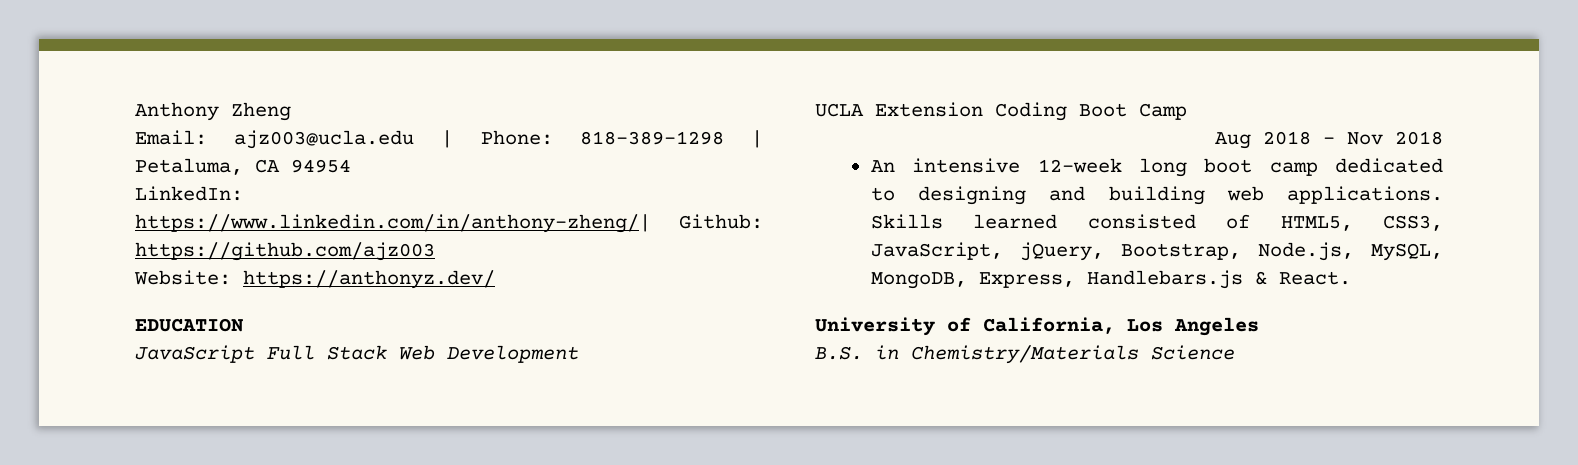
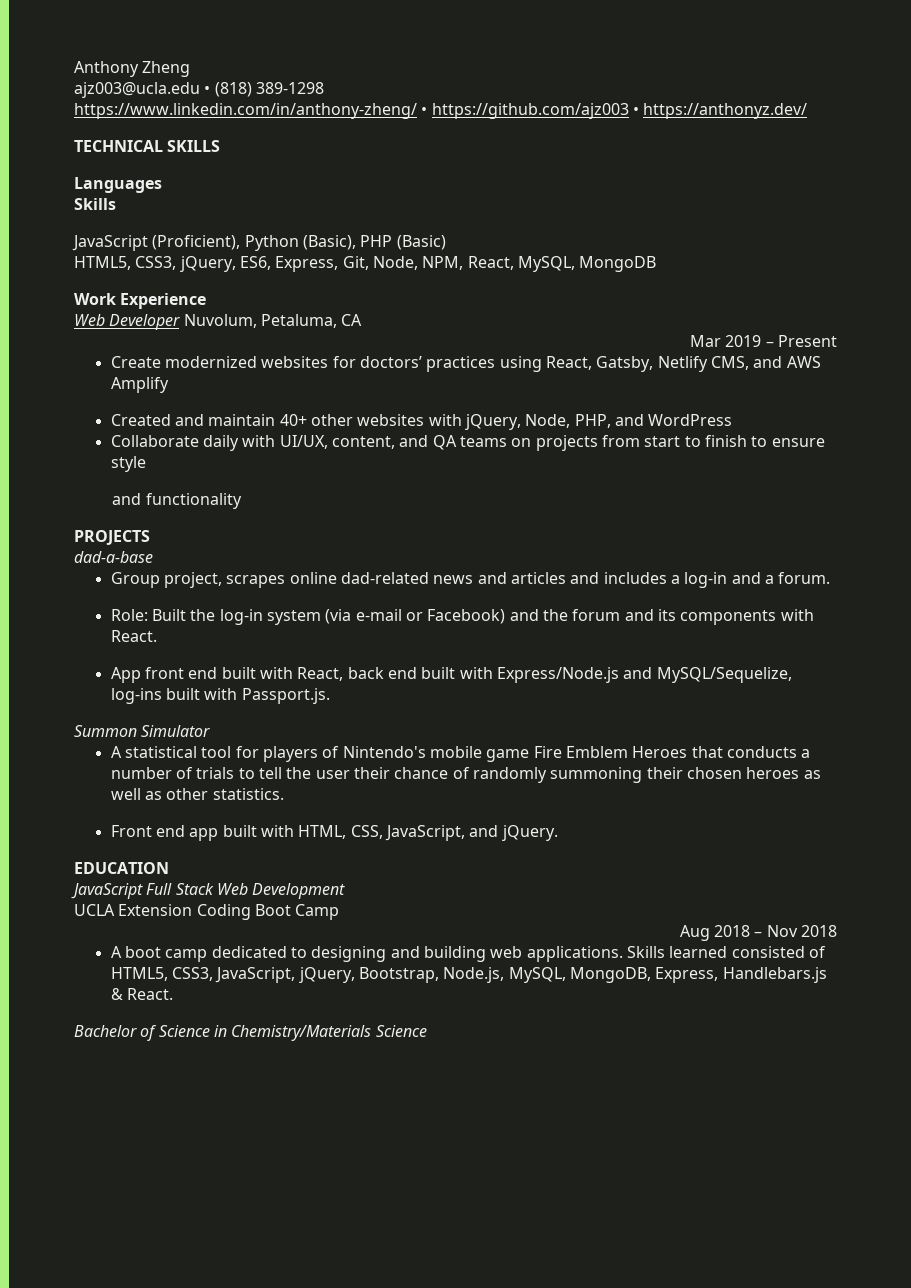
[135,130,763,149] [135,158,351,175] [135,186,243,201] [135,214,763,233] [135,242,435,261] [134,270,495,289] Email: ajz003@ucla.edu | Phone: 818-389-1298 | Petaluma, CA 94954 // LinkedIn: https://www.linkedin.com/in/anthony-zheng/| Github: https://github.com/ajz003 // Website: https://anthonyz.dev/ -> [74,82,324,98] [74,103,808,119] [74,140,221,152] [74,177,162,193] [74,198,116,210] [72,235,446,251] [74,256,657,272] [74,293,207,309] [74,314,363,330] [690,335,838,347] [110,356,821,372] [110,377,169,393] [110,414,733,430] [110,435,825,451] [110,456,146,472] [112,493,242,509] [74,530,150,545] [74,551,153,563] [110,572,831,588] [110,609,814,625] [110,630,157,642] [110,667,792,683] [110,688,330,704] [74,725,211,737] [110,746,811,762] [110,767,821,783] [110,788,284,800] [110,825,558,841] ajz003@ucla.edu • (818) 389-1298 // https://www.linkedin.com/in/anthony-zheng/ • https://github.com/ajz003 • https://anthonyz.dev/ // TECHNICAL SKILLS // Languages // Skills // JavaScript (Proficient), Python (Basic), PHP (Basic) // HTML5, CSS3, jQuery, ES6, Express, Git, Node, NPM, React, MySQL, MongoDB // Work Experience // Web Developer Nuvolum, Petaluma, CA // Mar 2019 – Present // Create modernized websites for doctors’ practices using React, Gatsby, Netlify CMS, and AWS Amplify // Created and maintain 40+ other websites with jQuery, Node, PHP, and WordPress // Collaborate daily with UI/UX, content, and QA teams on projects from start to finish to ensure style // and functionality // PROJECTS // dad-a-base // Group project, scrapes online dad-related news and articles and includes a log-in and a forum. // Role: Built the log-in system (via e-mail or Facebook) and the forum and its components with React. // App front end built with React, back end built with Express/Node.js and MySQL/Sequelize, log-ins built with Passport.js. // Summon Simulator // A statistical tool for players of Nintendo's mobile game Fire Emblem Heroes that conducts a number of trials to tell the user their chance of randomly summoning their chosen heroes as well as other statistics. // Front end app built with HTML, CSS, JavaScript, and jQuery.
[870,158,1187,177] An intensive 12-week long -> [110,946,122,958] A
[815,317,1259,336] [815,346,863,360] University of California, Los Angeles // B.S. -> [74,1025,210,1041] Bachelor of Science

